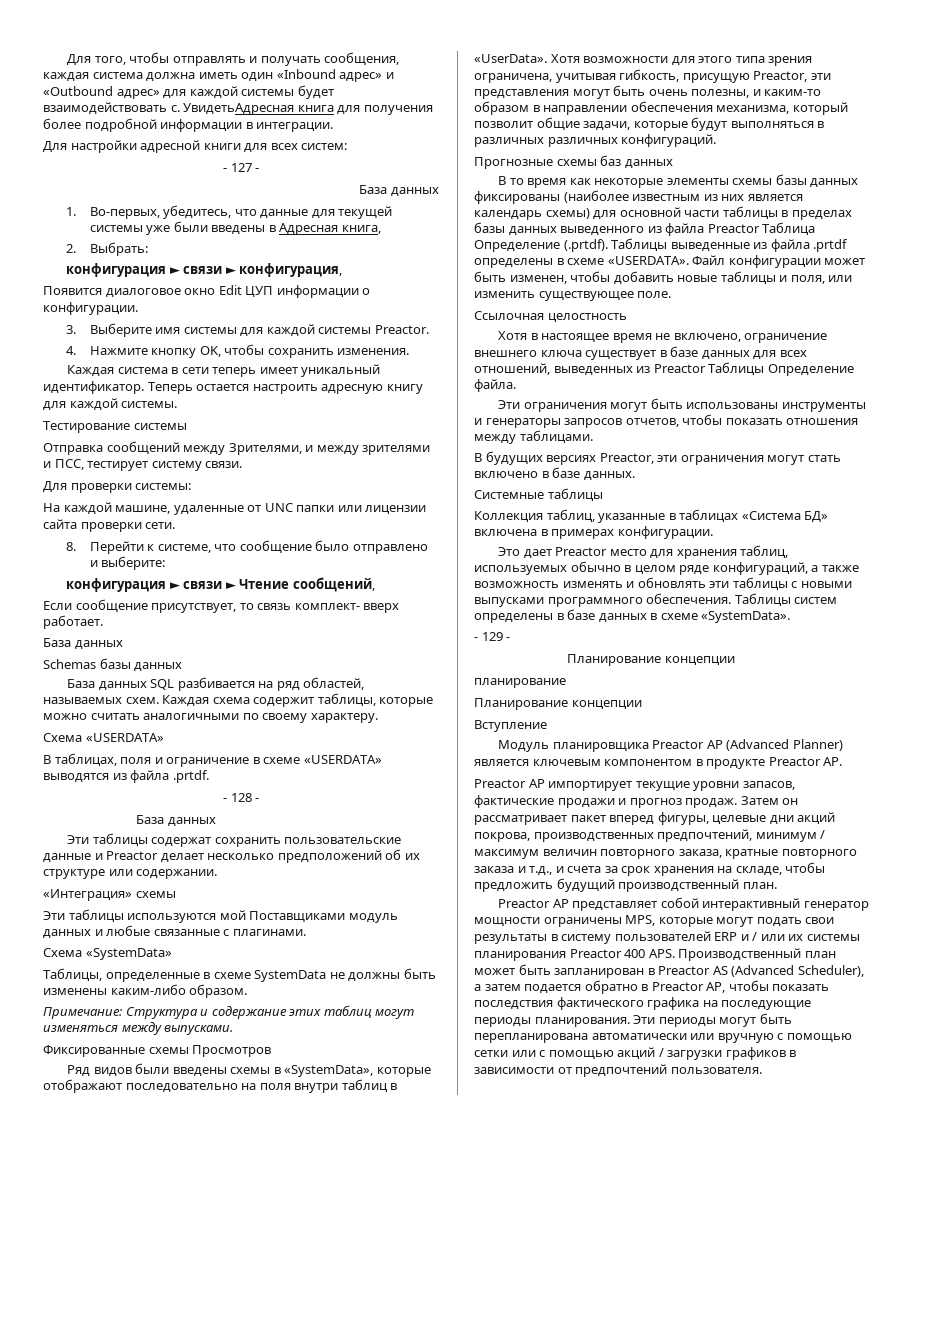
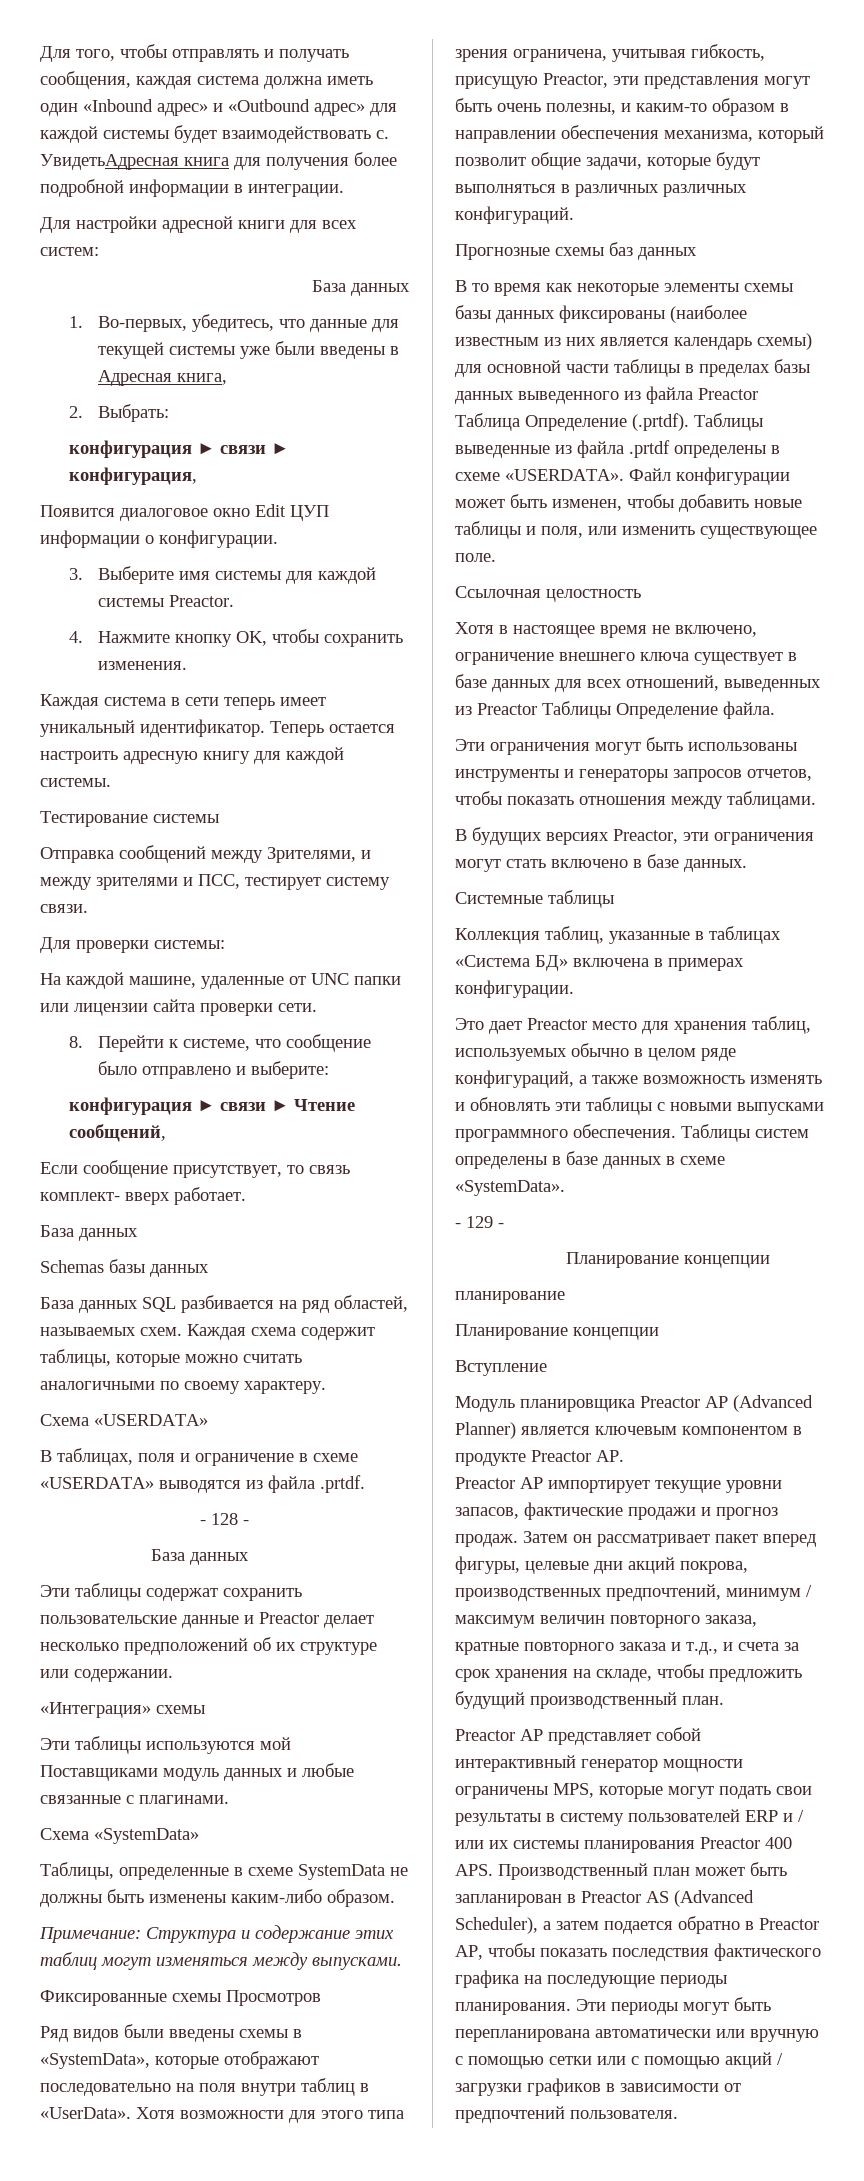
[222,163,260,172] // - 127 - -> (99, 251) none

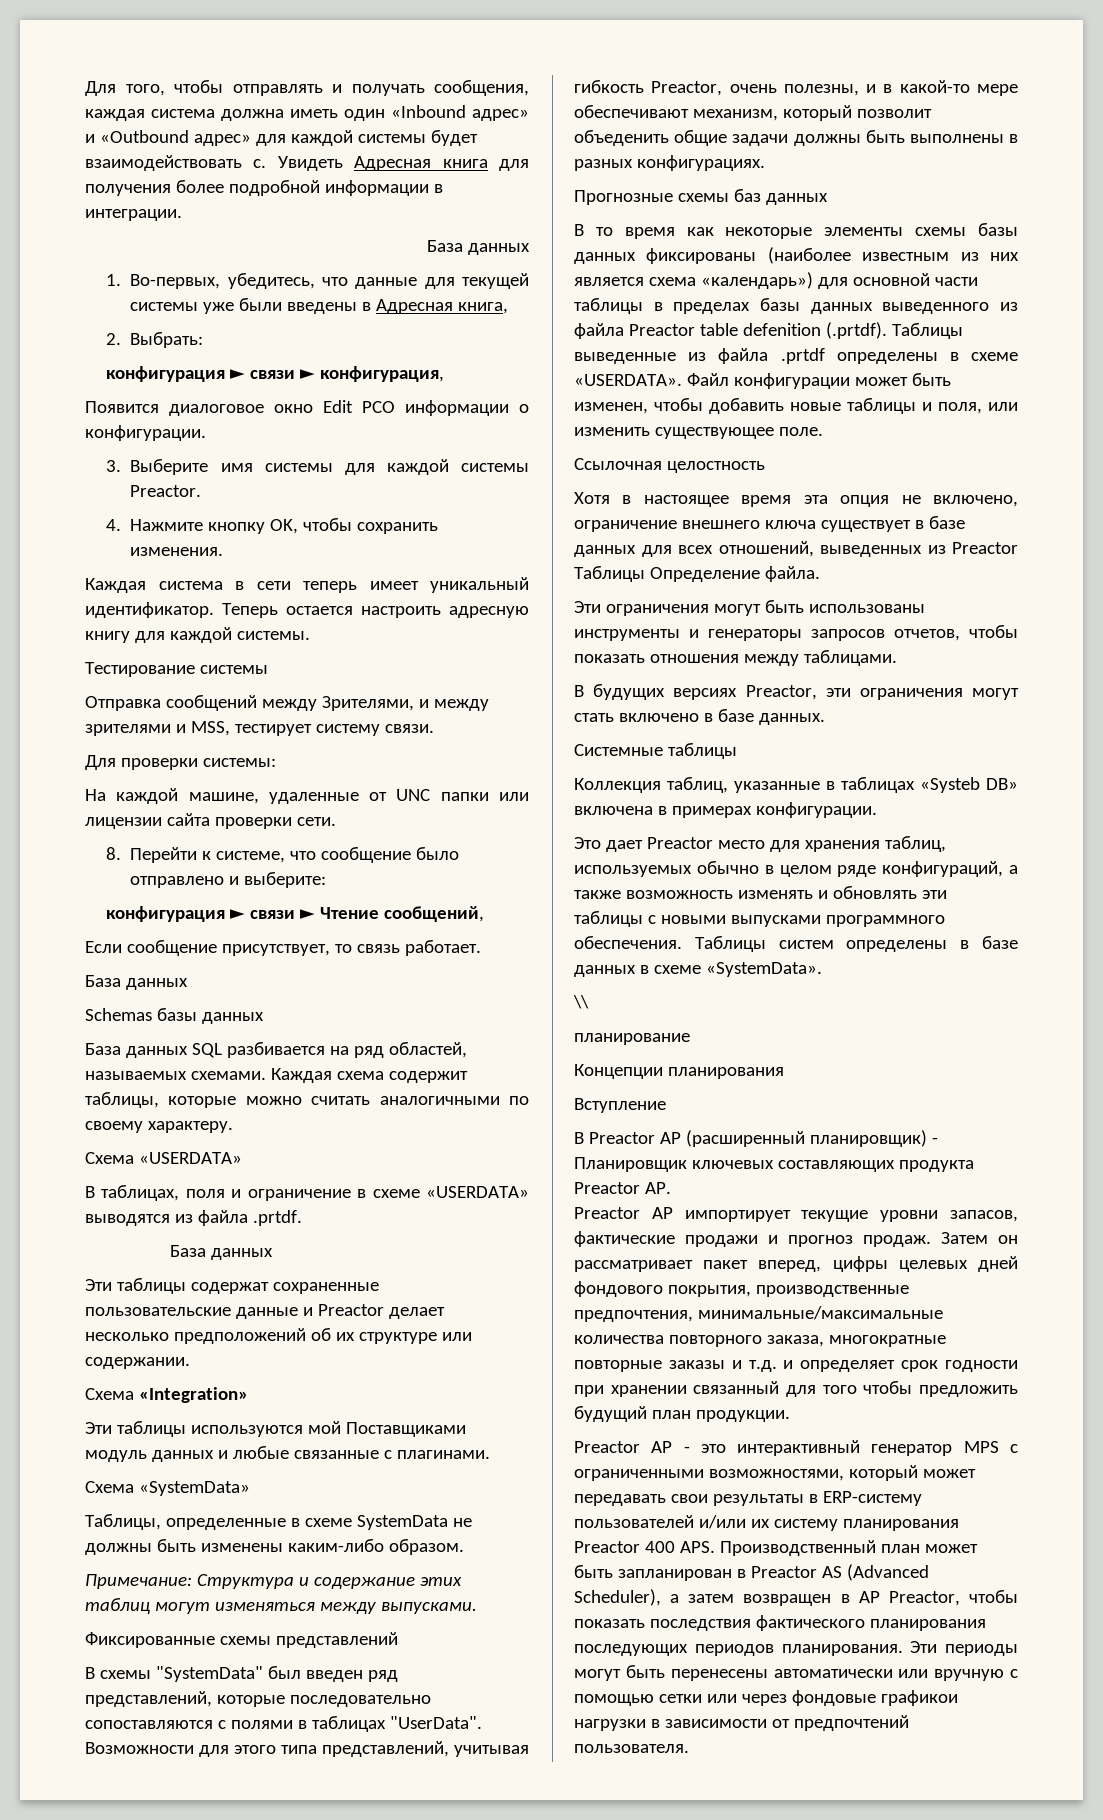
[40,154,179,170] УвидетьАдресная -> [277,156,432,171] Увидеть Адресная
[40,216,357,233] [40,247,99,256] // Для настройки адресной книги для всех систем: -> (182, 215) none
[290,505,329,521] ЦУП -> [362,401,395,413] PCO
[198,874,240,889] ПСС, -> [190,721,230,736] MSS,
[40,1192,170,1205] комплект- вверх -> (400, 948) none
[140,1327,182,1336] схем. -> [190,1071,266,1080] схемами.
[200,1513,249,1525] // - 128 - -> (302, 1218) none
[223,1588,302,1601] сохранить -> [272,1282,379,1294] сохраненные
[40,1702,205,1718] «Интеграция» схемы -> [85,1387,248,1403] Схема «Integration»
[226,1990,321,2006] [40,2024,302,2042] [40,2051,319,2069] [40,2078,369,2096] [40,2107,404,2123] [455,44,765,62] [455,73,810,89] [455,98,789,116] [455,125,824,143] [455,152,760,170] [455,184,747,197] [455,206,574,224] Просмотров // Ряд видов были введены схемы в «SystemData», которые отображают последовательно на поля внутри таблиц в «UserData». Хотя возможности для этого типа зрения ограничена, учитывая гибкость, присущую Preactor, эти представления могут быть очень полезны, и каким-то образом в направлении обеспечения механизма, который позволит общие задачи, которые будут выполняться в различных различных конфигураций. -> [275,1632,398,1648] [85,1666,398,1682] [85,1691,431,1707] [85,1716,482,1732] [85,1741,529,1757] [574,80,1018,96] [574,105,932,121] [574,130,1018,146] [574,155,765,171] представлений // В схемы "SystemData" был введен ряд представлений, которые последовательно сопоставляются с полями в таблицах "UserData". Возможности для этого типа представлений, учитывая гибкость Preactor, очень полезны, и в какой-то мере обеспечивают механизм, который позволит объеденить общие задачи должны быть выполнены в разных конфигурациях.
[674,333,812,350] календарь схемы) -> [648,272,813,289] схема «календарь»)
[455,413,627,431] Таблица Определение -> [699,323,821,336] table defenition
(647, 631) none -> [803,495,890,507] эта опция
[455,955,568,971] «Система БД» -> [920,777,1018,793] «Systeb DB»
[455,1216,504,1228] [565,1252,770,1268] - 129 - // Планирование концепции -> [573,995,589,1009] \\
[455,1324,659,1340] Планирование концепции -> [574,1064,784,1079] Концепции планирования
[455,1395,813,1412] [455,1422,802,1439] [455,1453,526,1466] Модуль планировщика Preactor AP (Advanced Planner) является ключевым компонентом в продукте -> [574,1130,938,1147] [574,1157,974,1172] В Preactor AP (расширенный планировщик) - Планировщик ключевых составляющих продукта
[763,1534,816,1547] [455,1556,748,1574] [455,1584,812,1601] [455,1615,757,1628] [455,1642,799,1655] [455,1669,652,1682] вперед фигуры, целевые дни акций покрова, производственных предпочтений, минимум / максимум величин повторного заказа, кратные повторного заказа и т.д., и счета за срок хранения на складе, -> [758,1256,1018,1272] [574,1281,909,1297] [574,1306,943,1322] [574,1335,946,1347] [574,1360,1018,1372] [574,1381,857,1397] вперед, цифры целевых дней фондового покрытия, производственные предпочтения, минимальные/максимальные количества повторного заказа, многократные повторные заказы и т.д. и определяет срок годности при хранении связанный для того
[530,1692,724,1709] [455,1727,701,1745] [455,1755,743,1772] [455,1783,812,1799] [455,1809,804,1826] [455,1840,579,1849] производственный план. // Preactor AP представляет собой интерактивный генератор мощности ограничены MPS, которые могут подать свои результаты в систему пользователей ERP и / или их системы -> [651,1410,790,1422] [574,1440,1018,1456] [574,1465,976,1481] [574,1491,922,1506] [574,1515,838,1531] план продукции. // Preactor AP - это интерактивный генератор MPS с ограниченными возможностями, который может передавать свои результаты в ERP-систему пользователей и/или их систему
[604,1916,819,1934] [455,1943,821,1961] [455,1970,727,1988] подается обратно в Preactor AP, чтобы показать последствия фактического графика на последующие периоды -> [743,1590,1018,1606] [574,1615,986,1631] [574,1644,774,1656] возвращен в AP Preactor, чтобы показать последствия фактического планирования последующих периодов
[455,2029,590,2042] перепланирована -> [670,1669,768,1681] перенесены
[631,2052,783,2069] [455,2078,601,2096] с помощью акций / загрузки графиков -> [741,1690,958,1706] [574,1719,646,1731] через фондовые графикои нагрузки

